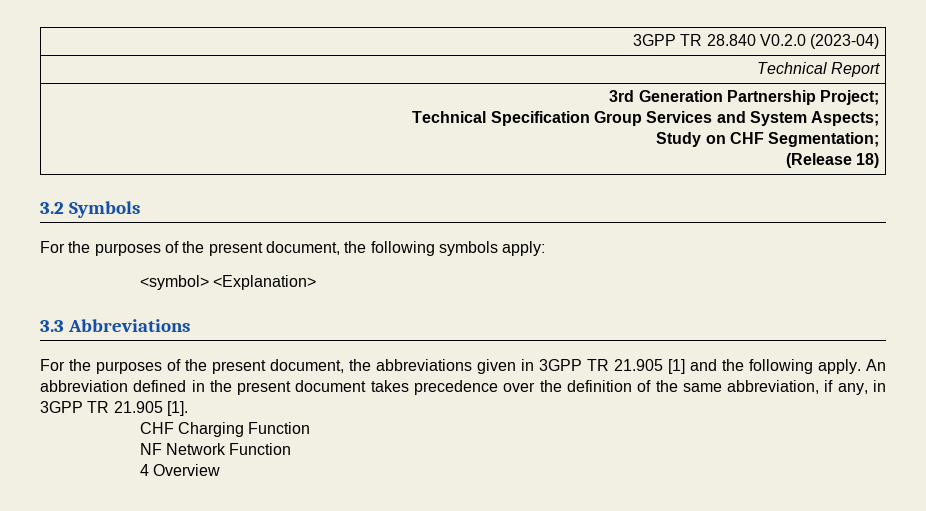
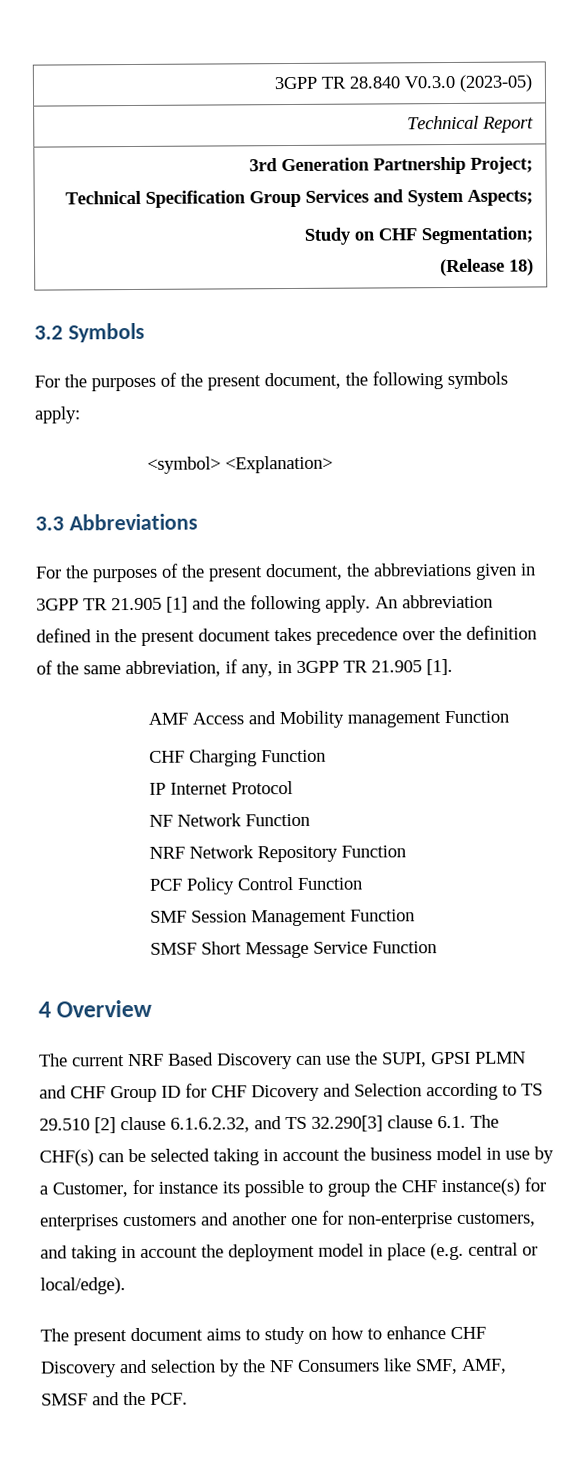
[759,34,880,49] V0.2.0 (2023-04) -> [403,74,532,92] V0.3.0 (2023-05)
(188, 408) none -> [148,710,510,729] // AMF Access and Mobility management Function
(311, 428) none -> [149,781,294,795] // IP Internet Protocol
[139,464,220,476] 4 Overview -> [149,845,407,863] [149,877,364,895] [150,909,416,927] [150,941,438,959] [38,999,153,1018] [39,1051,526,1070] [39,1082,543,1103] [39,1114,499,1134] [39,1146,554,1167] [39,1177,546,1198] [40,1210,536,1231] [40,1242,538,1263] [40,1277,126,1295] [40,1326,486,1346] [40,1358,507,1378] [41,1391,188,1406] NRF Network Repository Function // PCF Policy Control Function // SMF Session Management Function // SMSF Short Message Service Function // 4 Overview // The current NRF Based Discovery can use the SUPI, GPSI PLMN and CHF Group ID for CHF Dicovery and Selection according to TS 29.510 [2] clause 6.1.6.2.32, and TS 32.290[3] clause 6.1. The CHF(s) can be selected taking in account the business model in use by a Customer, for instance its possible to group the CHF instance(s) for enterprises customers and another one for non-enterprise customers, and taking in account the deployment model in place (e.g. central or local/edge). // The present document aims to study on how to enhance CHF Discovery and selection by the NF Consumers like SMF, AMF, SMSF and the PCF.

